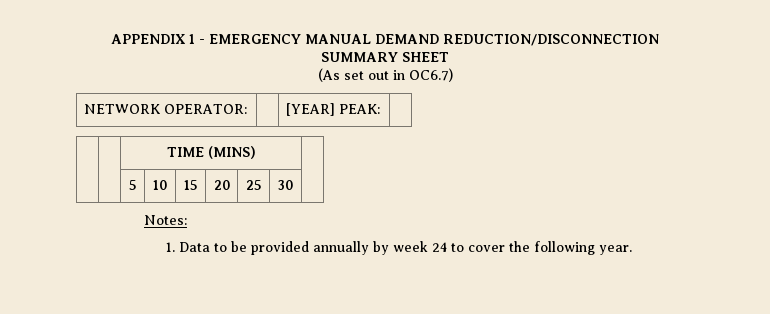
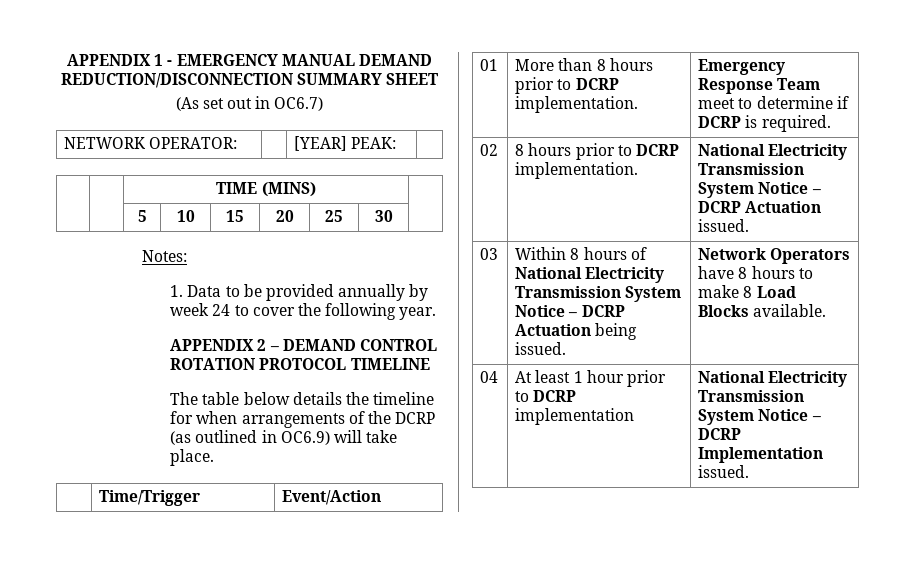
(633, 250) none -> [170,339,438,351] [170,358,430,370] [170,392,435,405] [170,411,436,428] [170,430,398,445] [170,449,215,466] [99,490,201,506] [282,490,382,505] [480,59,499,71] [515,58,653,71] [515,77,619,94] [515,96,639,113] [698,59,786,75] [698,78,821,94] [698,96,849,109] [698,115,831,132] [480,144,499,156] [515,143,679,160] [515,162,639,179] [698,144,848,160] [698,163,805,175] [698,182,821,198] [698,201,822,213] [698,219,750,232] [480,248,499,260] [515,247,647,260] [515,267,665,283] [515,286,682,302] [515,305,625,317] [515,323,638,340] [515,342,567,355] [698,248,851,264] [698,266,813,279] [698,285,796,298] [698,304,827,317] [480,371,499,383] [515,370,666,387] [515,390,577,402] [515,408,635,425] [698,371,848,387] [698,390,805,402] [698,409,821,425] [698,428,742,440] [698,447,824,463] [698,465,750,478] // APPENDIX 2 – DEMAND CONTROL ROTATION PROTOCOL TIMELINE // The table below details the timeline for when arrangements of the DCRP (as outlined in OC6.9) will take place. // | Time/Trigger | Event/Action // 01 | More than 8 hours prior to DCRP implementation. | Emergency Response Team meet to determine if DCRP is required. // 02 | 8 hours prior to DCRP implementation. | National Electricity Transmission System Notice – DCRP Actuation issued. // 03 | Within 8 hours of National Electricity Transmission System Notice – DCRP Actuation being issued. | Network Operators have 8 hours to make 8 Load Blocks available. // 04 | At least 1 hour prior to DCRP implementation | National Electricity Transmission System Notice – DCRP Implementation issued.

